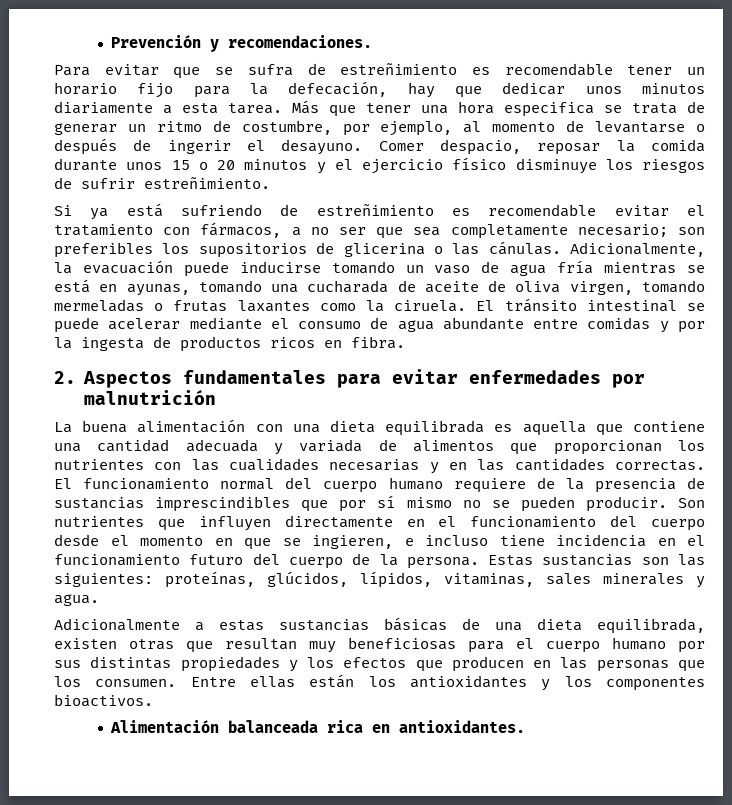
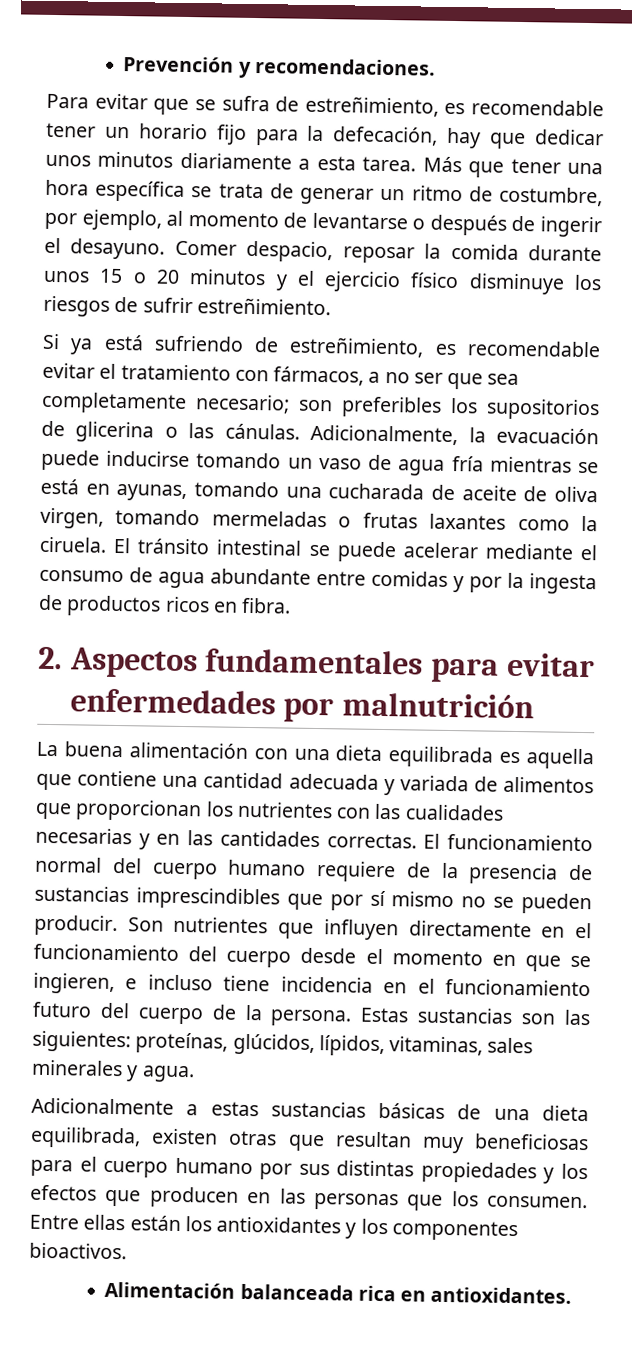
[340,63,458,75] estreñimiento -> [304,95,439,117] estreñimiento,
[504,102,594,117] especifica -> [95,180,186,202] específica
[316,204,434,216] estreñimiento -> [289,336,425,358] estreñimiento,

